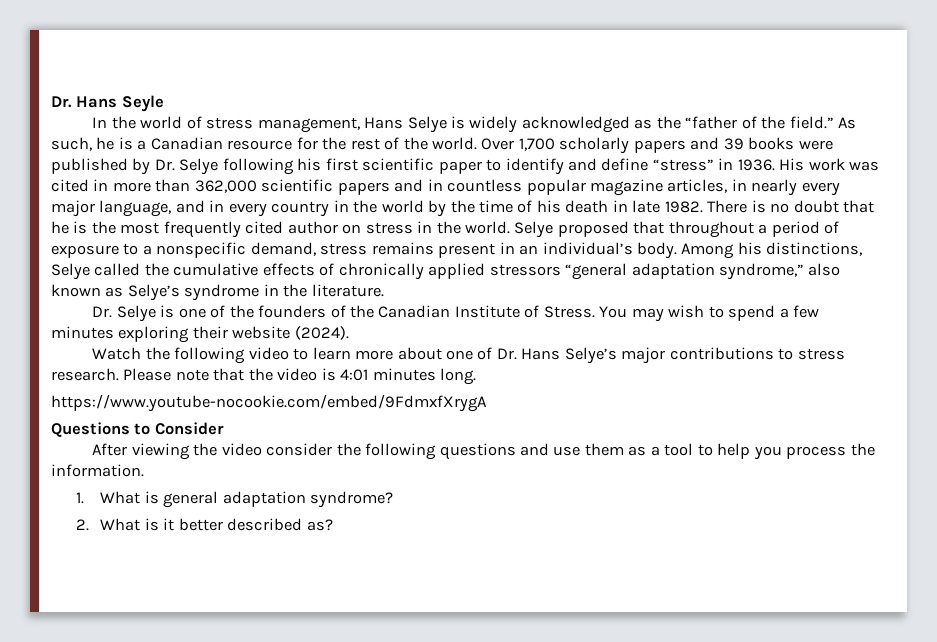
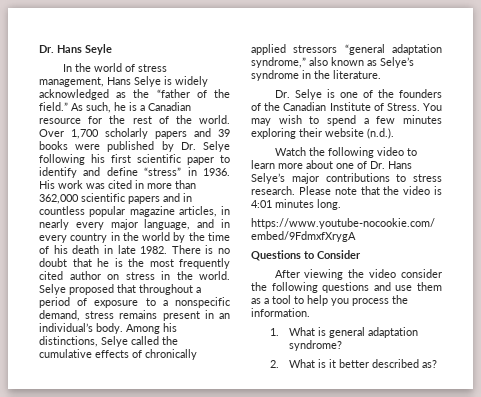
[294,326,349,340] (2024). -> [367,128,394,139] (n.d.).

